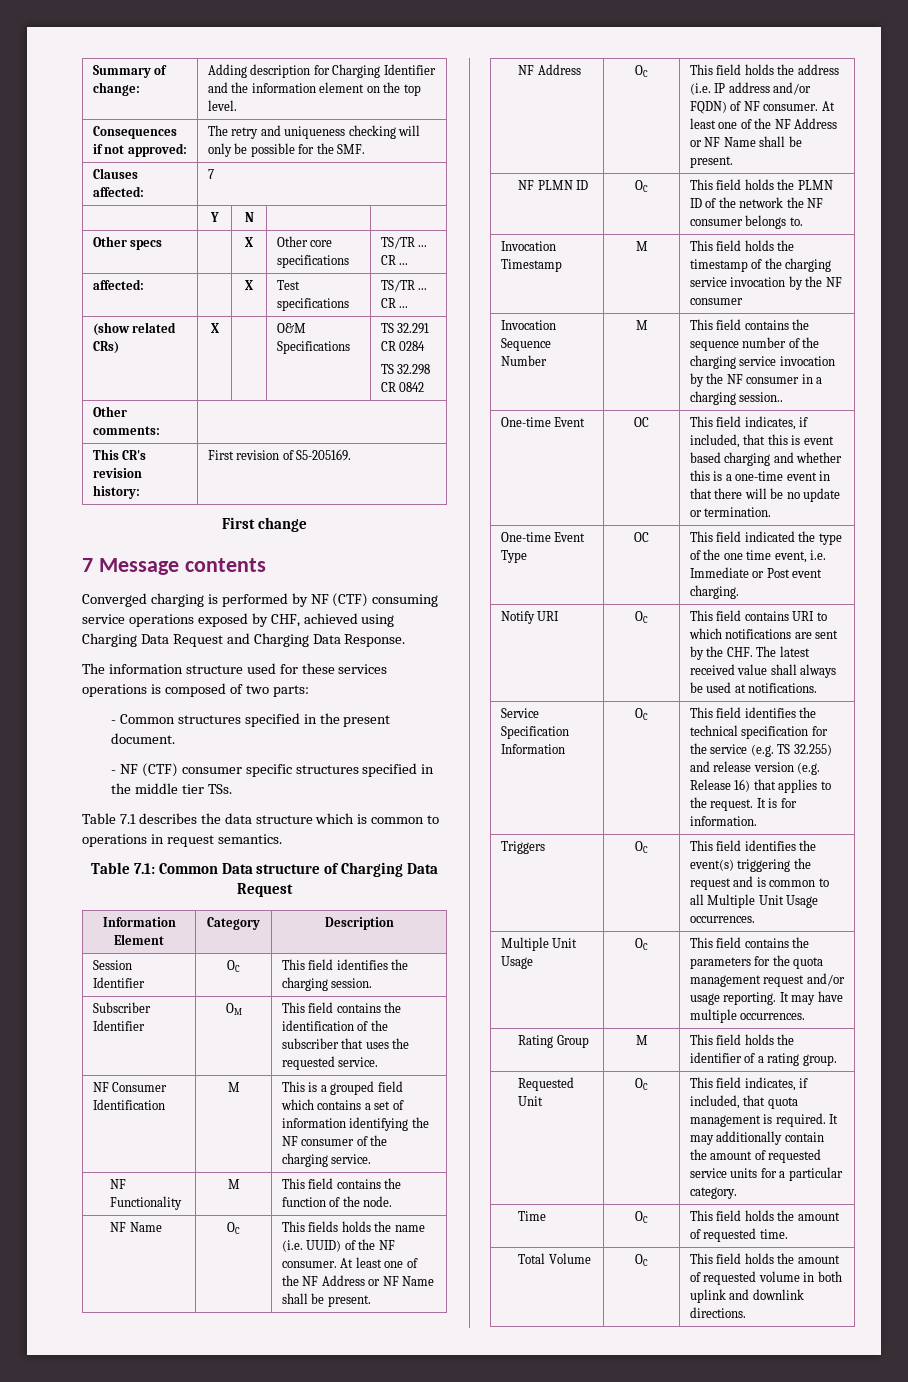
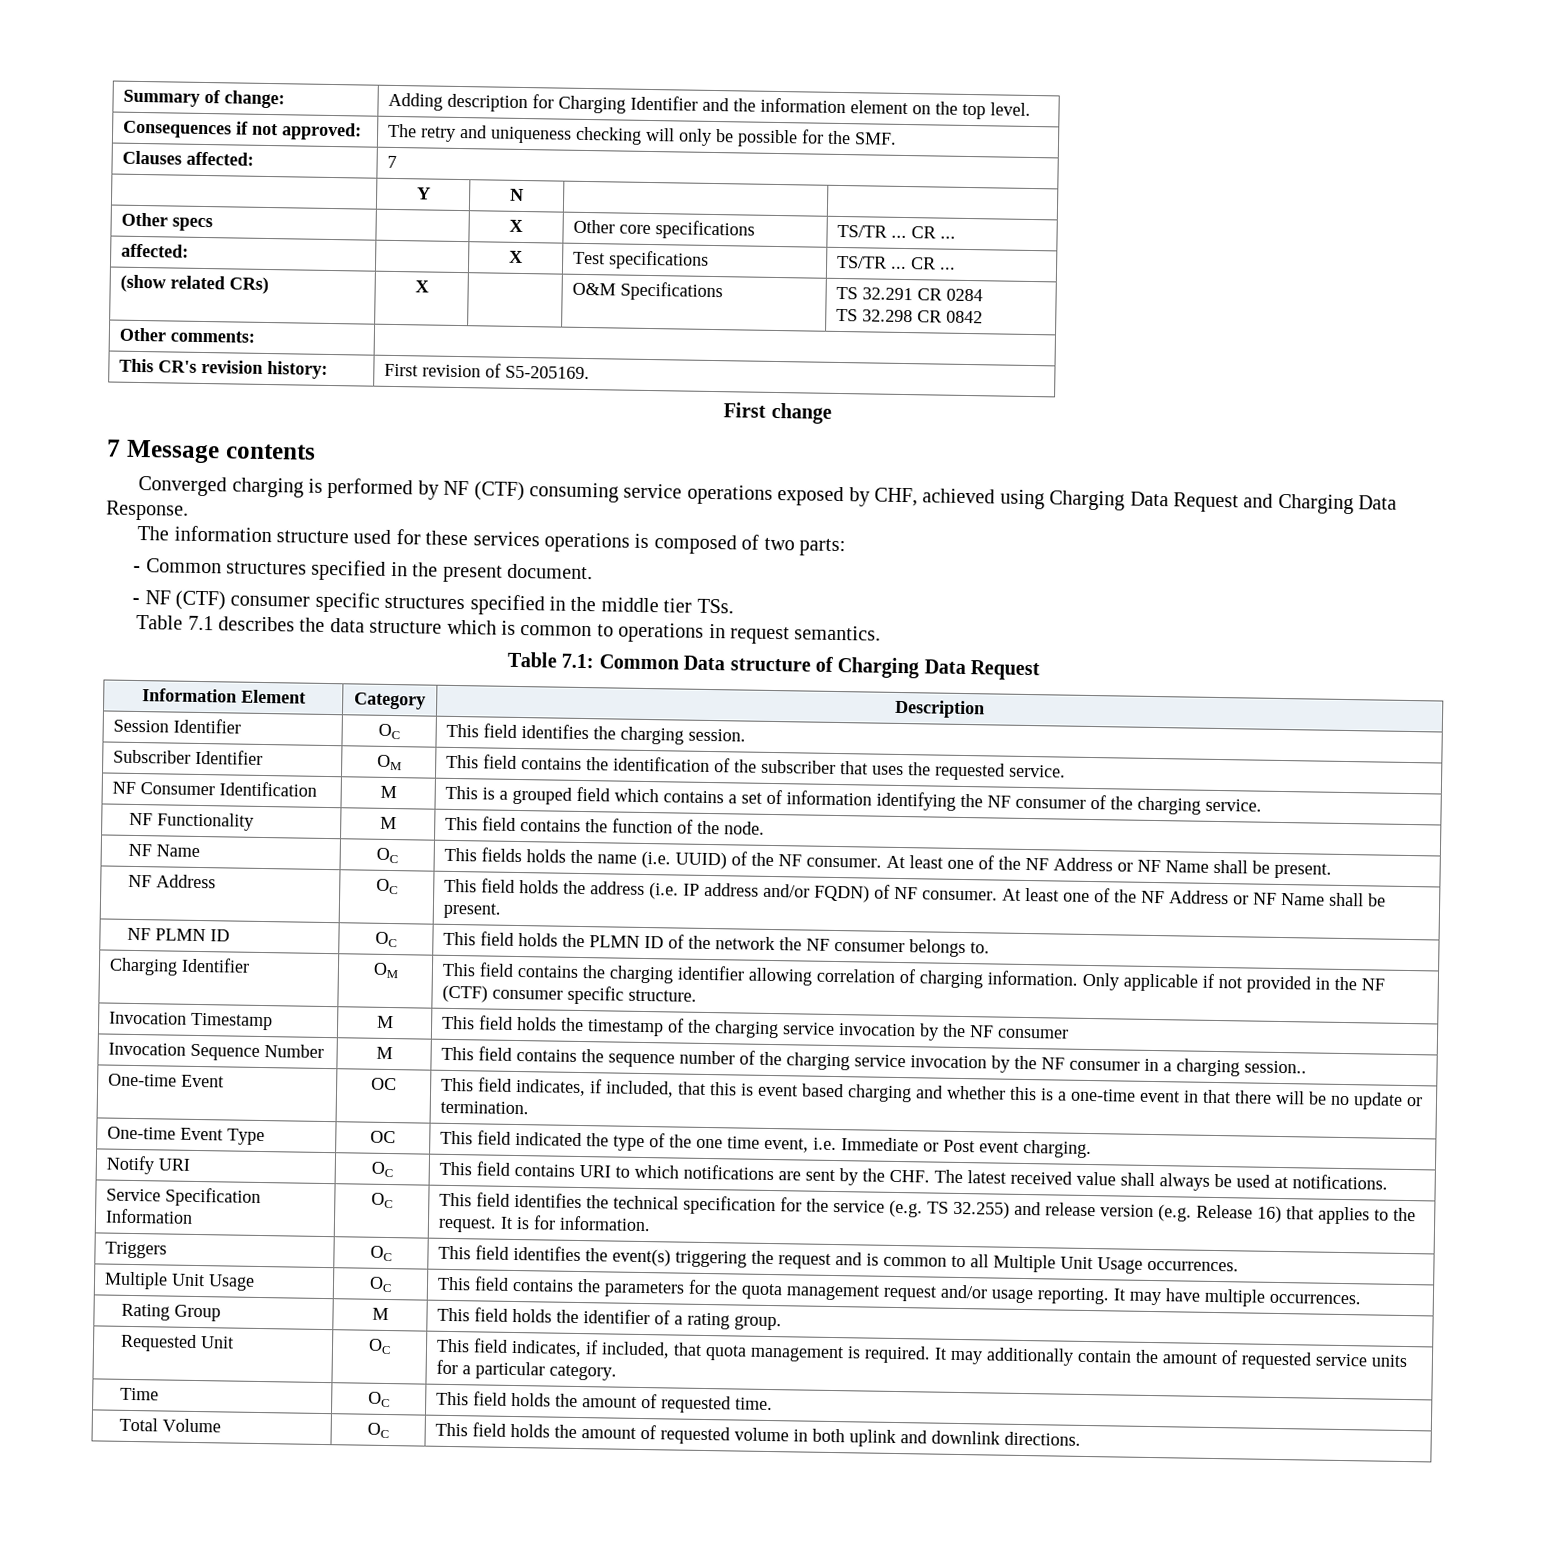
(803, 221) none -> [109,957,251,976] [372,962,399,979] [442,962,1386,994] [442,984,698,1005] // Charging Identifier | OM | This field contains the charging identifier allowing correlation of charging information. Only applicable if not provided in the NF (CTF) consumer specific structure.

